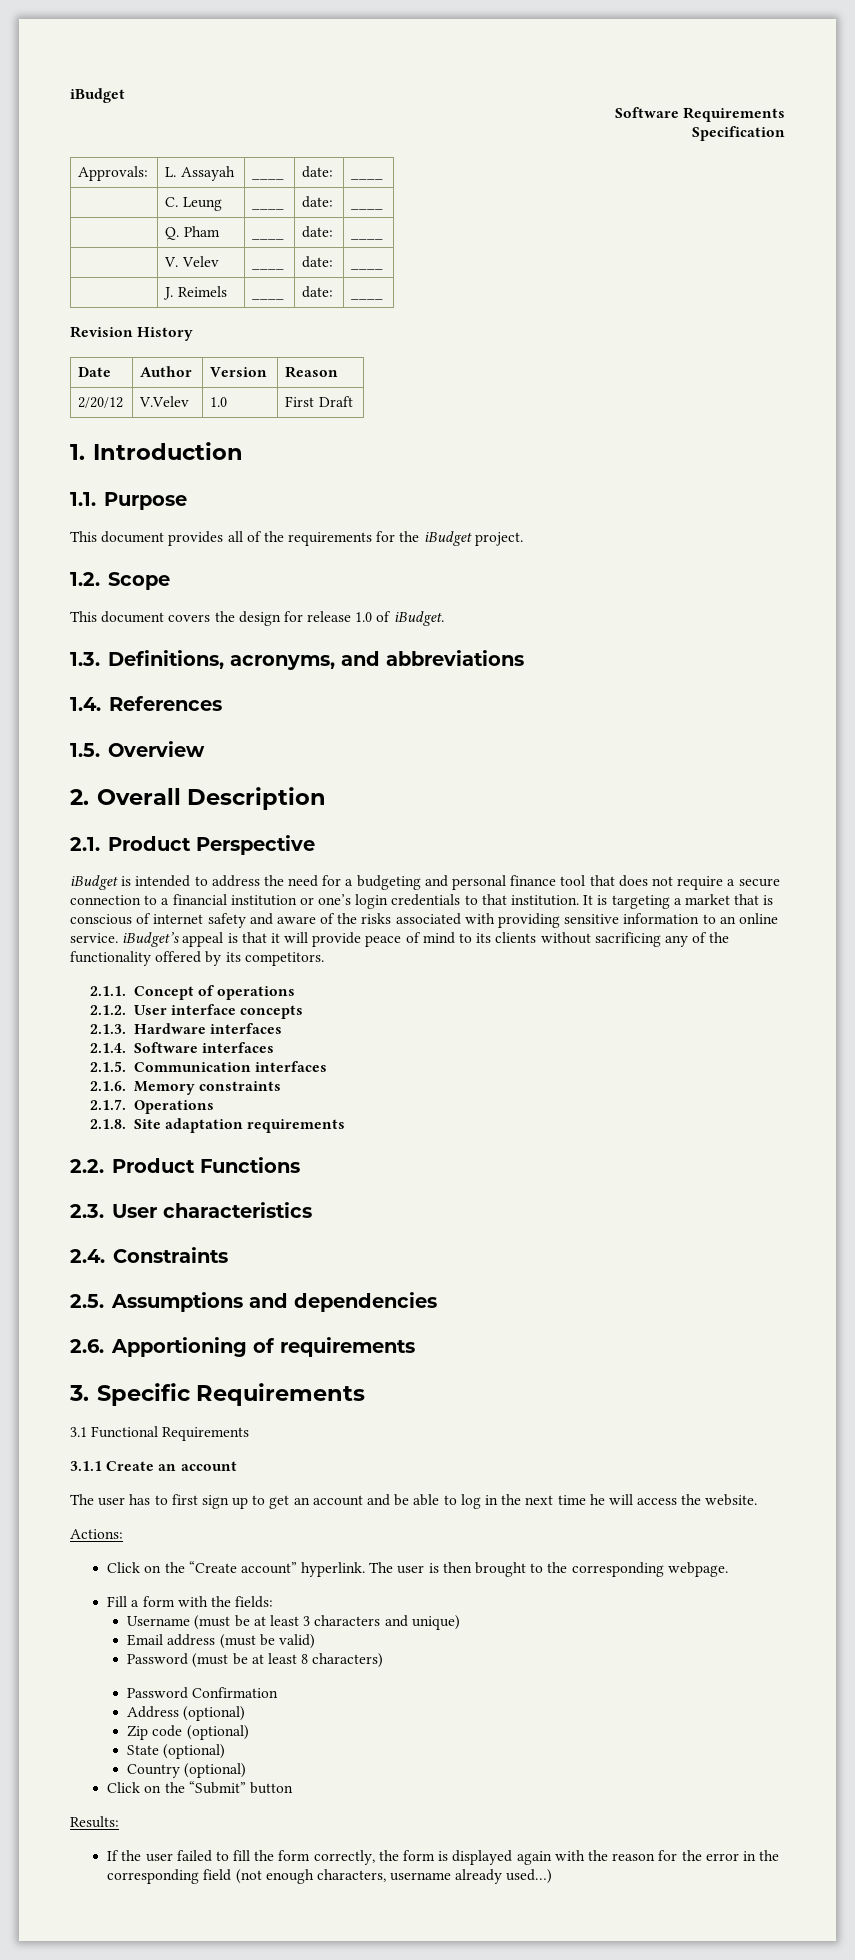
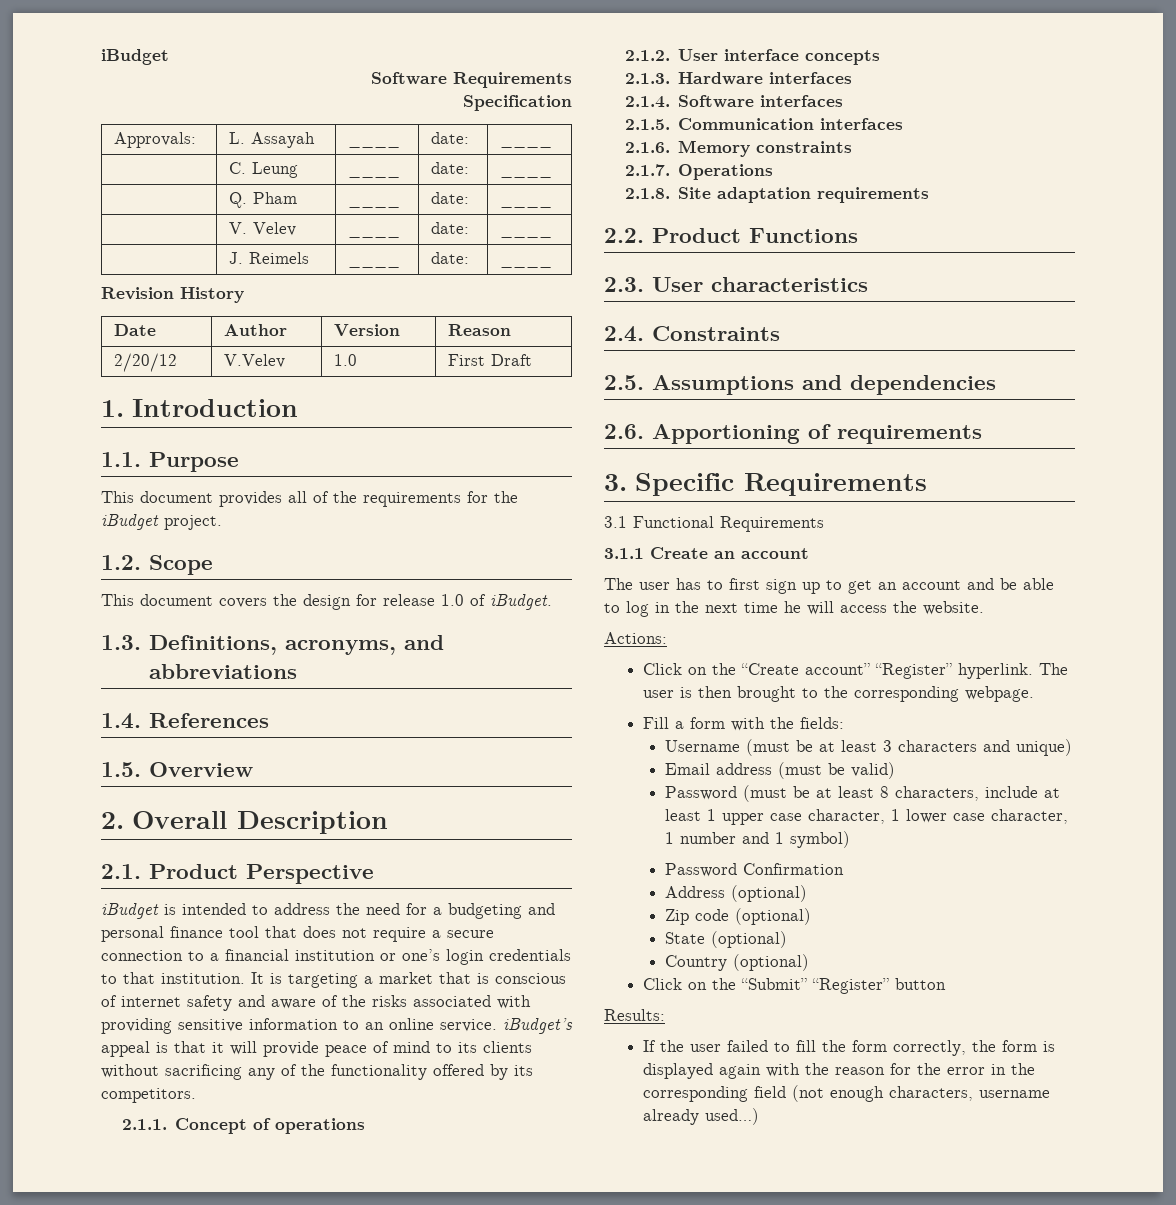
(297, 1568) none -> [875,663,953,679] “Register”
[312,1653,384,1668] characters) -> [894,786,1060,801] [664,809,1068,825] [664,831,850,848] characters, include at least 1 upper case character, 1 lower case character, 1 number and 1 symbol)
(246, 1787) none -> [812,978,890,994] “Register”

